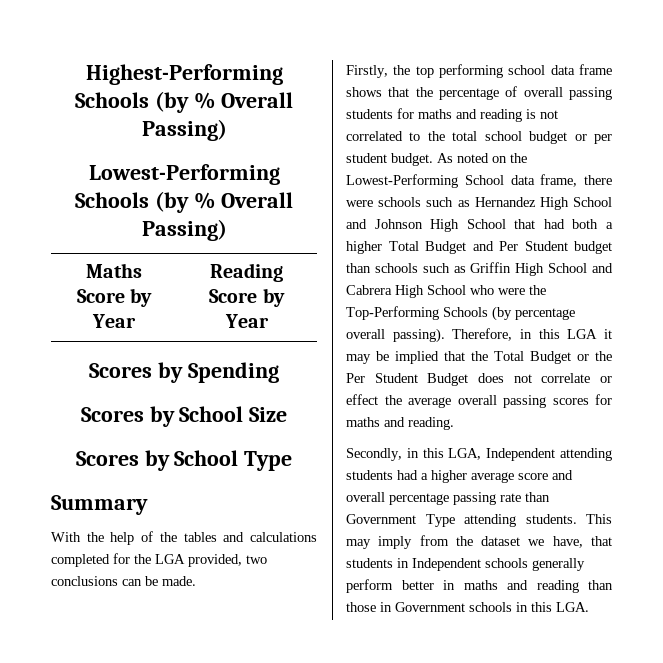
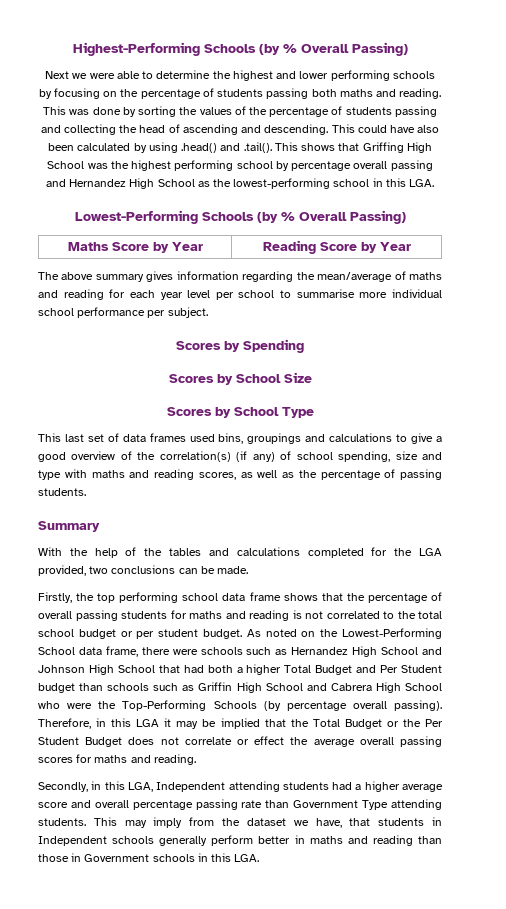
(227, 130) none -> [45,70,435,81] [38,88,442,99] [43,106,437,117] [40,124,440,135] [48,142,432,153] [47,160,433,171] [45,178,435,189] // Next we were able to determine the highest and lower performing schools by focusing on the percentage of students passing both maths and reading. This was done by sorting the values of the percentage of students passing and collecting the head of ascending and descending. This could have also been calculated by using .head() and .tail(). This shows that Griffing High School was the highest performing school by percentage overall passing and Hernandez High School as the lowest-performing school in this LGA.
(269, 321) none -> [38,271,442,282] [38,289,442,300] [38,307,208,318] // The above summary gives information regarding the mean/average of maths and reading for each year level per school to summarise more individual school performance per subject.
(293, 461) none -> [38,433,442,444] [38,451,442,462] [38,469,442,480] [38,488,86,496] // This last set of data frames used bins, groupings and calculations to give a good overview of the correlation(s) (if any) of school spending, size and type with maths and reading scores, as well as the percentage of passing students.

